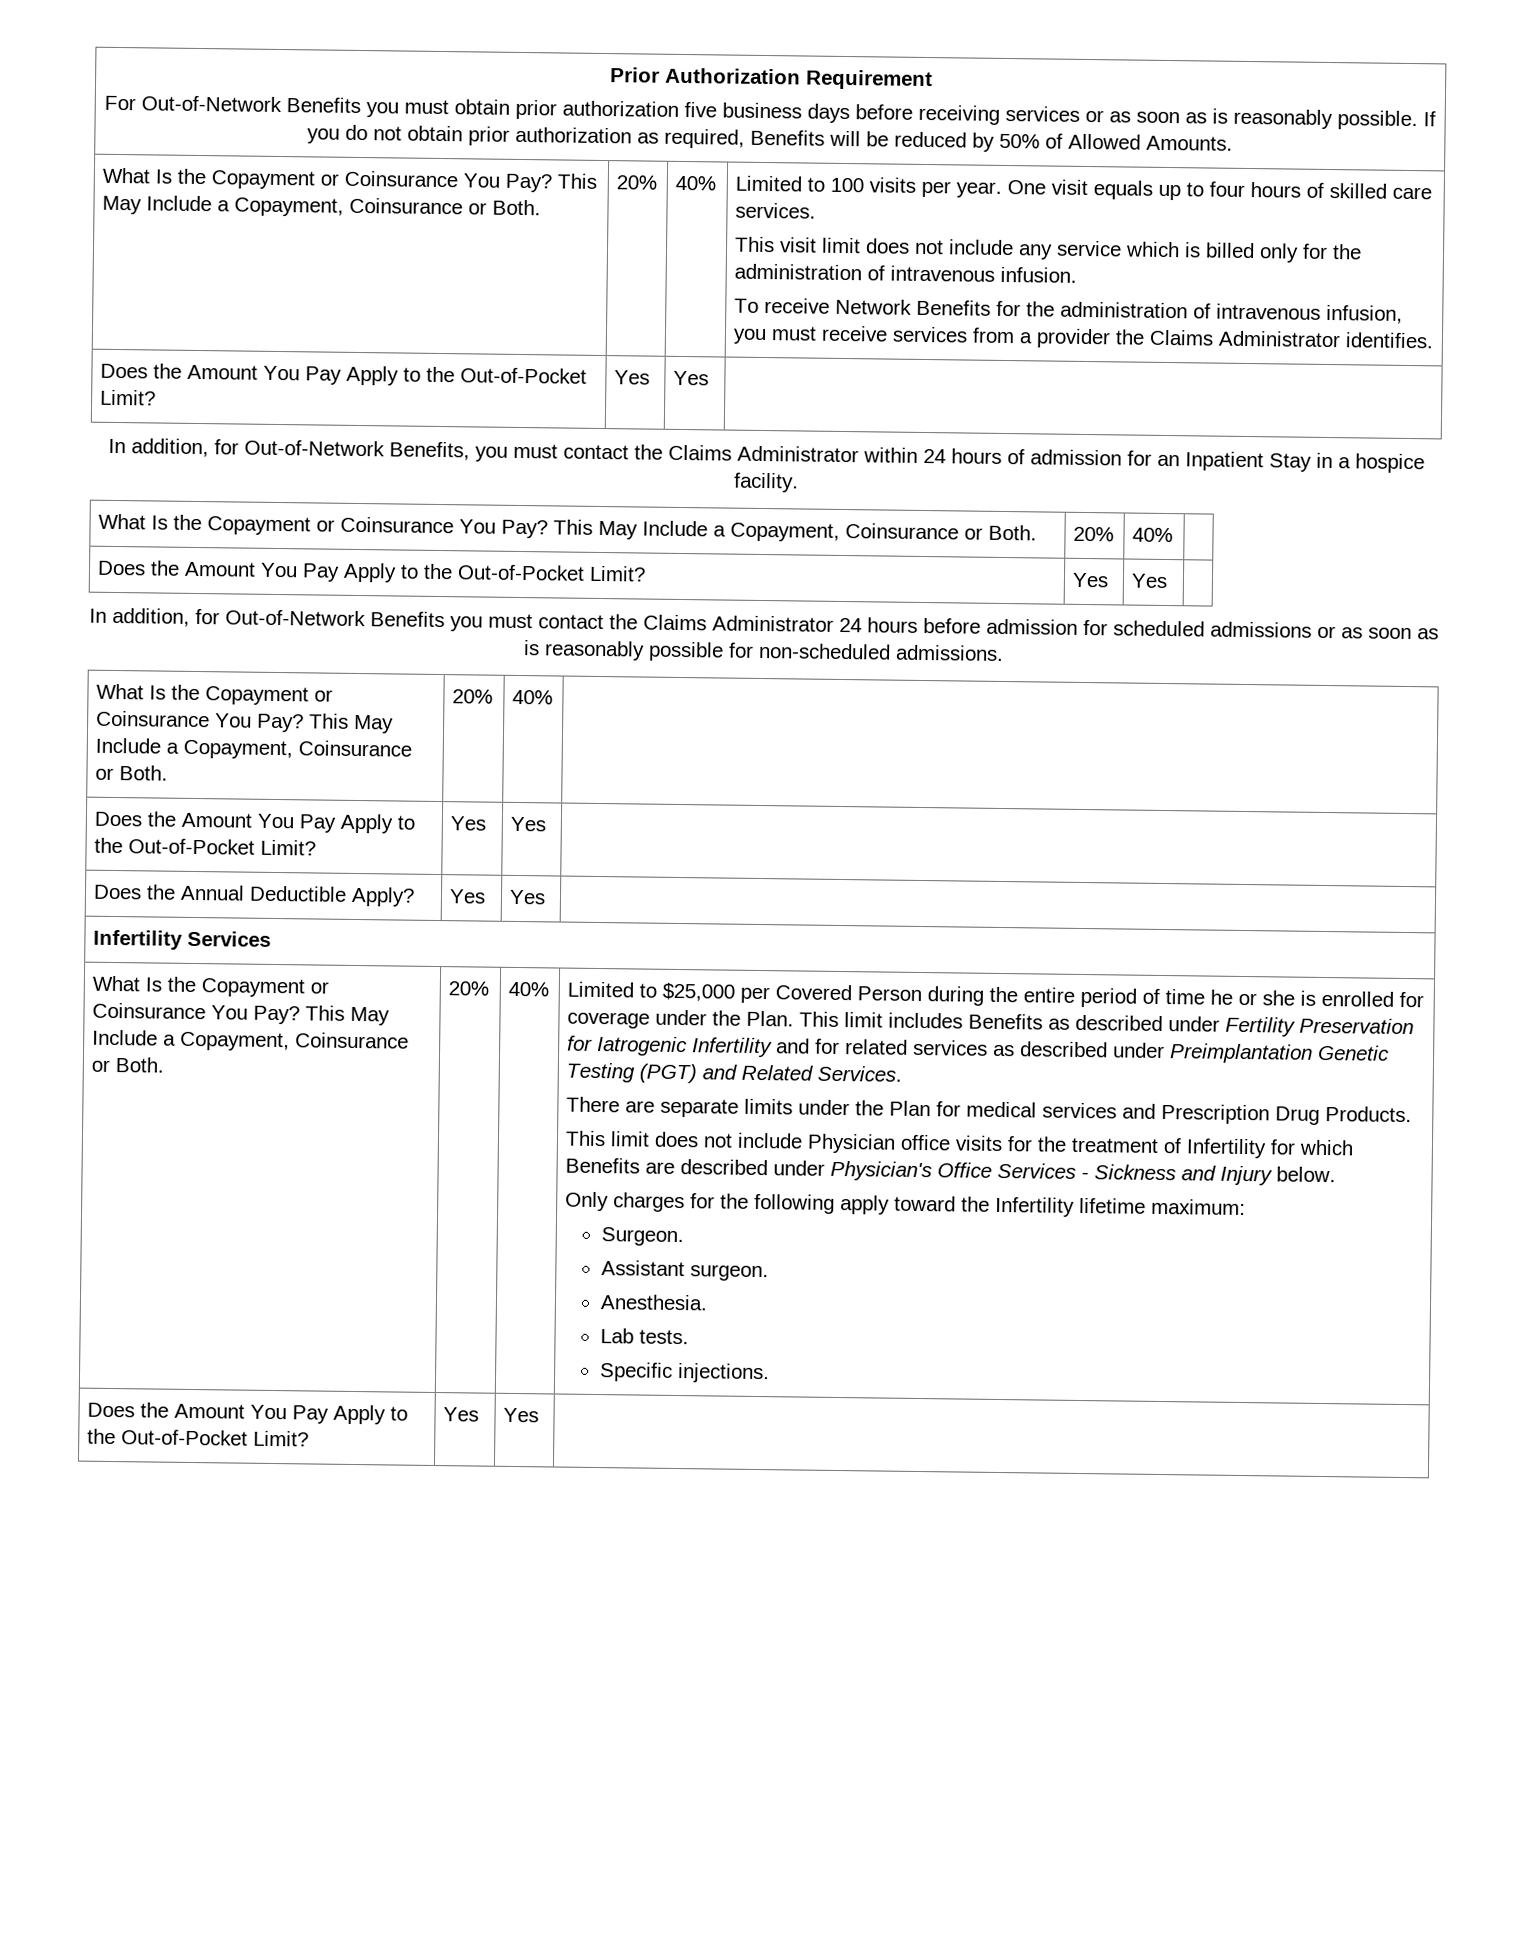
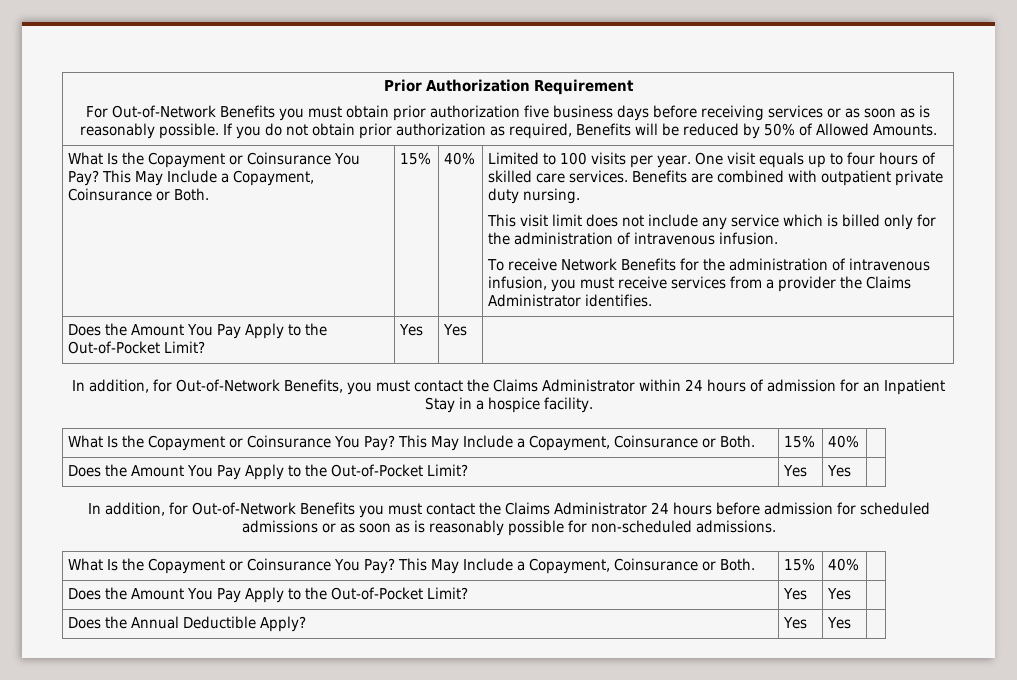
[616,175,658,190] 20% -> [400,152,432,165] 15%
(817, 210) none -> [632,170,944,186] [488,188,581,204] Benefits are combined with outpatient private duty nursing.
[1073,526,1115,542] 20% -> [784,435,816,448] 15%
[452,689,494,704] 20% -> [784,558,816,571] 15%
[93,929,272,950] [92,975,330,998] [92,1002,391,1026] [92,1029,410,1052] [91,1057,165,1073] [448,981,490,996] [508,981,550,997] [567,981,1425,1008] [567,1009,1415,1037] [567,1035,1391,1064] [566,1062,903,1084] [566,1096,1413,1125] [565,1130,1355,1159] [565,1157,1337,1186] [565,1191,1247,1217] [600,1227,684,1247] [600,1260,769,1282] [599,1294,708,1311] [599,1328,689,1345] [598,1362,770,1384] [87,1402,409,1425] [87,1428,310,1447] [443,1407,480,1422] [503,1407,540,1423] // Infertility Services // What Is the Copayment or Coinsurance You Pay? This May Include a Copayment, Coinsurance or Both. | 20% | 40% | Limited to $25,000 per Covered Person during the entire period of time he or she is enrolled for coverage under the Plan. This limit includes Benefits as described under Fertility Preservation for Iatrogenic Infertility and for related services as described under Preimplantation Genetic Testing (PGT) and Related Services. // There are separate limits under the Plan for medical services and Prescription Drug Products. // This limit does not include Physician office visits for the treatment of Infertility for which Benefits are described under Physician's Office Services - Sickness and Injury below. // Only charges for the following apply toward the Infertility lifetime maximum: // Surgeon. // Assistant surgeon. // Anesthesia. // Lab tests. // Specific injections. // Does the Amount You Pay Apply to the Out-of-Pocket Limit? | Yes | Yes | -> (852, 623) none

